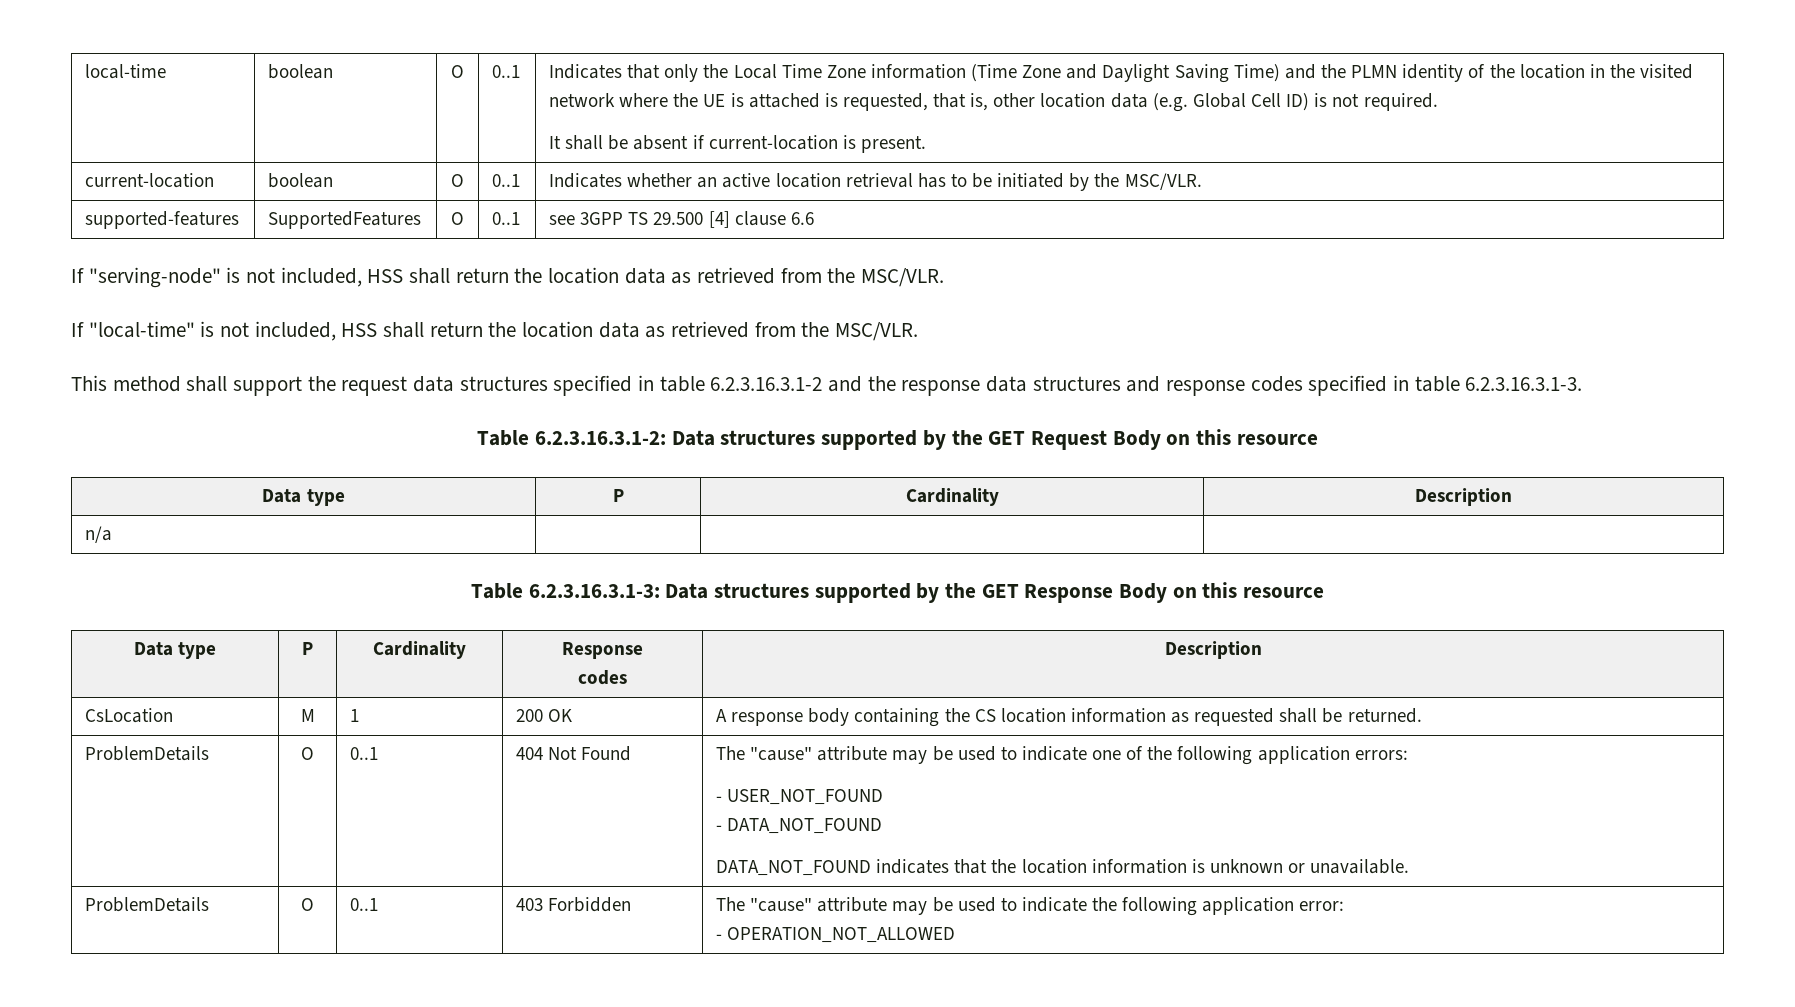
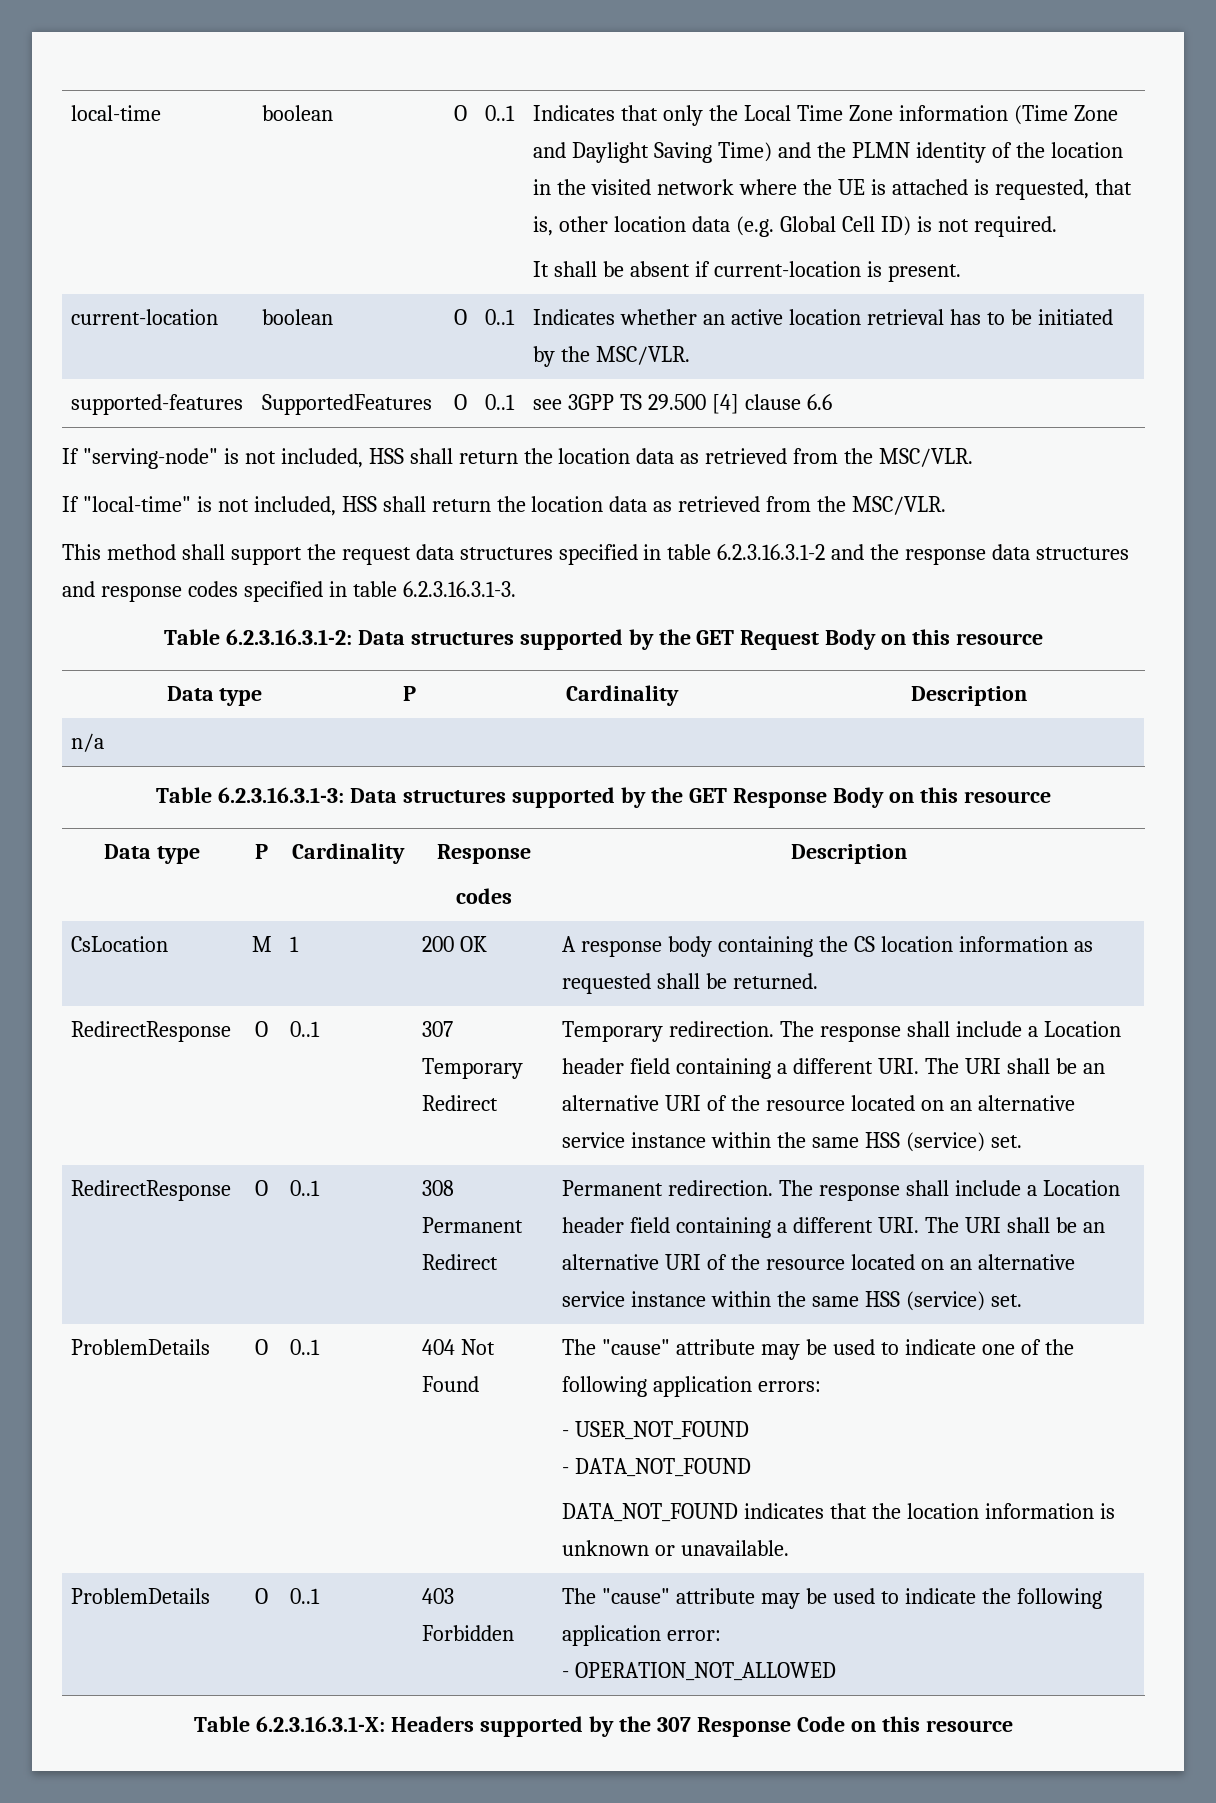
(1422, 715) none -> [71,1021,232,1042] [255,1021,268,1037] [290,1021,321,1037] [422,1021,454,1037] [422,1058,524,1079] [422,1095,499,1111] [562,1021,1121,1042] [562,1058,1105,1079] [562,1095,1075,1111] [562,1132,1022,1152] [71,1180,232,1201] [255,1180,268,1196] [290,1180,321,1196] [422,1180,455,1196] [422,1217,524,1233] [422,1254,499,1270] [562,1180,1120,1201] [562,1217,1105,1238] [562,1254,1075,1270] [562,1291,1022,1311] // RedirectResponse | O | 0..1 | 307 Temporary Redirect | Temporary redirection. The response shall include a Location header field containing a different URI. The URI shall be an alternative URI of the resource located on an alternative service instance within the same HSS (service) set. // RedirectResponse | O | 0..1 | 308 Permanent Redirect | Permanent redirection. The response shall include a Location header field containing a different URI. The URI shall be an alternative URI of the resource located on an alternative service instance within the same HSS (service) set.
(956, 935) none -> [194,1716,1013,1737] // Table 6.2.3.16.3.1-X: Headers supported by the 307 Response Code on this resource

